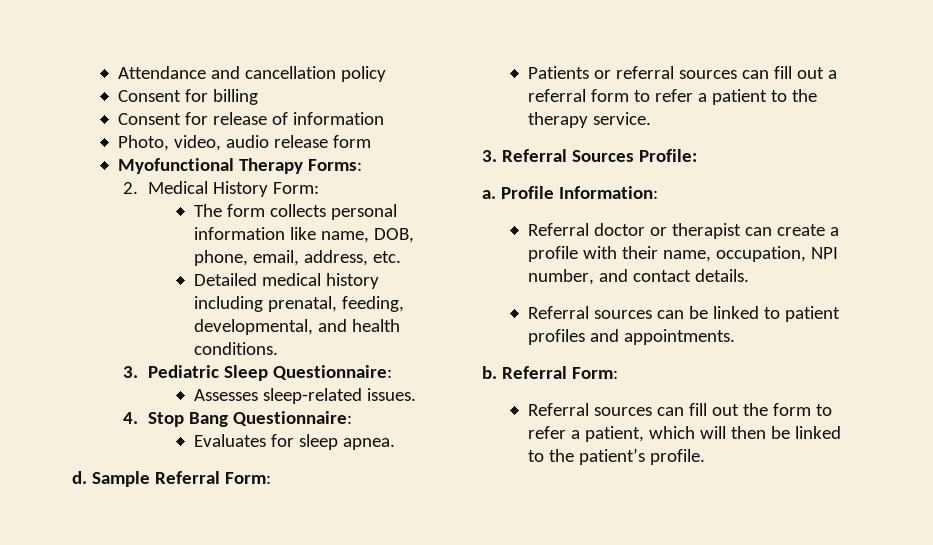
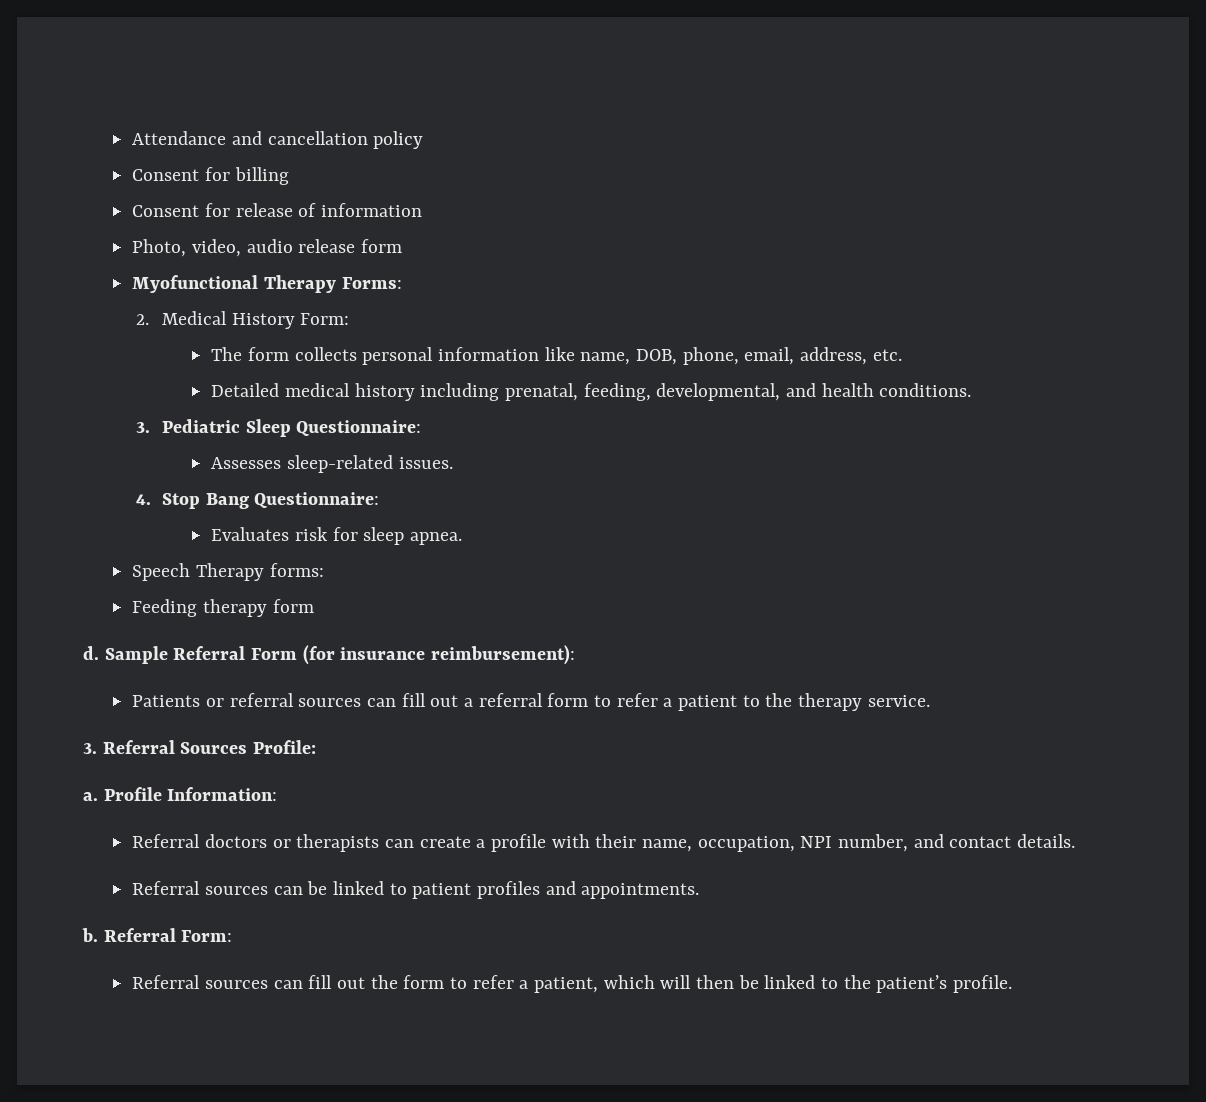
(266, 440) none -> [294,527,328,541] risk
(395, 444) none -> [132,563,324,581] [132,599,314,617] // Speech Therapy forms: // Feeding therapy form
[224,472,271,484] Form: -> [251,645,576,665] Form (for insurance reimbursement):
[593,223,741,239] doctor or therapist -> [205,834,380,852] doctors or therapists

